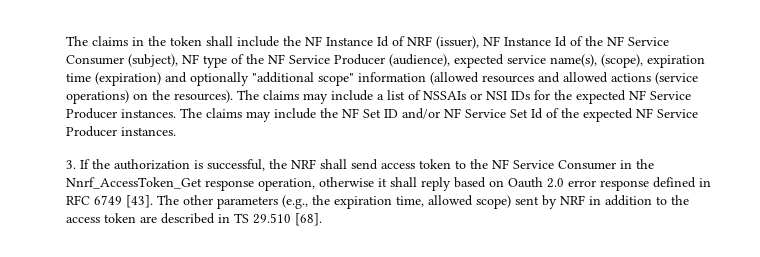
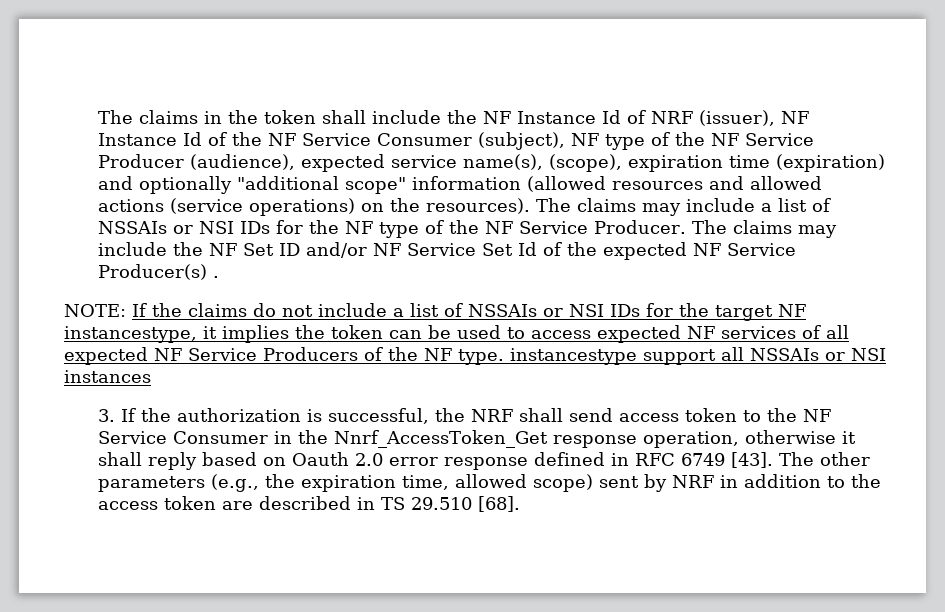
[575,90,691,104] [65,108,176,119] expected NF Service Producer instances. -> [345,220,687,238] NF type of the NF Service Producer.
[65,126,176,137] Producer instances. -> [98,264,220,280] [64,303,806,321] [64,325,849,343] [64,347,886,365] [64,370,151,383] Producer(s) . // NOTE: If the claims do not include a list of NSSAIs or NSI IDs for the target NF instancestype, it implies the token can be used to access expected NF services of all expected NF Service Producers of the NF type. instancestype support all NSSAIs or NSI instances

